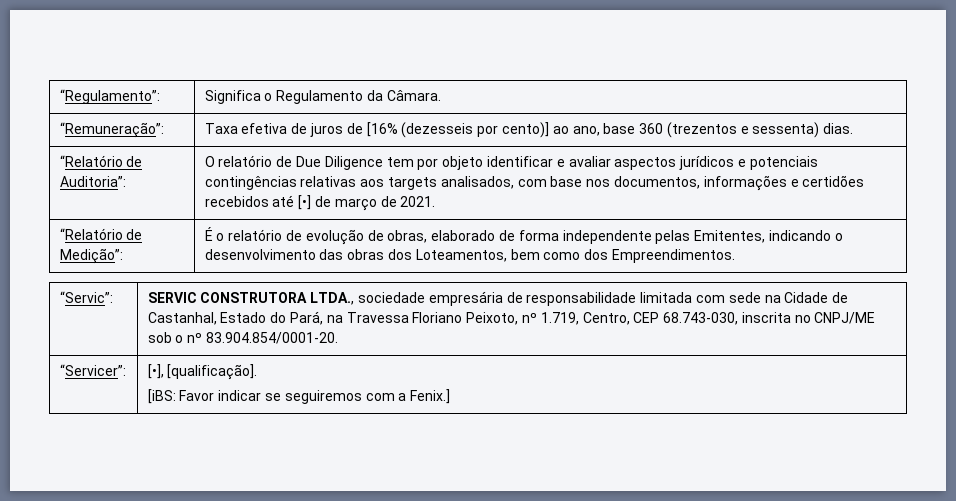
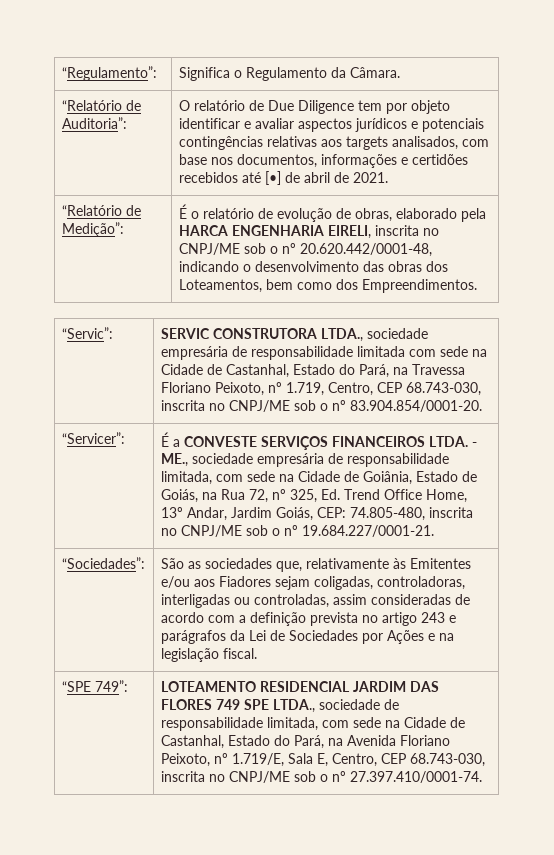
[59,122,164,138] [204,122,854,138] // “Remuneração”: | Taxa efetiva de juros de [16% (dezesseis por cento)] ao ano, base 360 (trezentos e sessenta) dias. -> (400, 72) none
[334,198,377,211] março -> [303,172,330,183] abril
[498,230,766,244] de forma independente pelas Emitentes, -> [460,208,486,222] [178,225,439,239] [178,243,432,257] pela HARCA ENGENHARIA EIRELI, inscrita no CNPJ/ME sob o nº 20.620.442/0001-48,
[147,364,258,380] [147,389,451,404] [•], [qualificação]. // [iBS: Favor indicar se seguiremos com a Fenix.] -> [160,432,477,450] [160,453,449,467] [160,471,477,485] [160,489,467,503] [160,507,473,521] [160,525,434,537] [61,557,145,569] [160,558,471,572] [160,576,465,590] [160,594,470,608] [160,612,456,626] [160,630,454,644] [160,648,257,662] [61,680,128,692] [160,681,439,692] [160,699,399,713] [160,717,465,731] [160,735,450,749] [160,753,485,767] [160,771,482,783] É a CONVESTE SERVIÇOS FINANCEIROS LTDA. - ME., sociedade empresária de responsabilidade limitada, com sede na Cidade de Goiânia, Estado de Goiás, na Rua 72, nº 325, Ed. Trend Office Home, 13º Andar, Jardim Goiás, CEP: 74.805-480, inscrita no CNPJ/ME sob o nº 19.684.227/0001-21. // “Sociedades”: | São as sociedades que, relativamente às Emitentes e/ou aos Fiadores sejam coligadas, controladoras, interligadas ou controladas, assim consideradas de acordo com a definição prevista no artigo 243 e parágrafos da Lei de Sociedades por Ações e na legislação fiscal. // “SPE 749”: | LOTEAMENTO RESIDENCIAL JARDIM DAS FLORES 749 SPE LTDA., sociedade de responsabilidade limitada, com sede na Cidade de Castanhal, Estado do Pará, na Avenida Floriano Peixoto, nº 1.719/E, Sala E, Centro, CEP 68.743-030, inscrita no CNPJ/ME sob o nº 27.397.410/0001-74.

